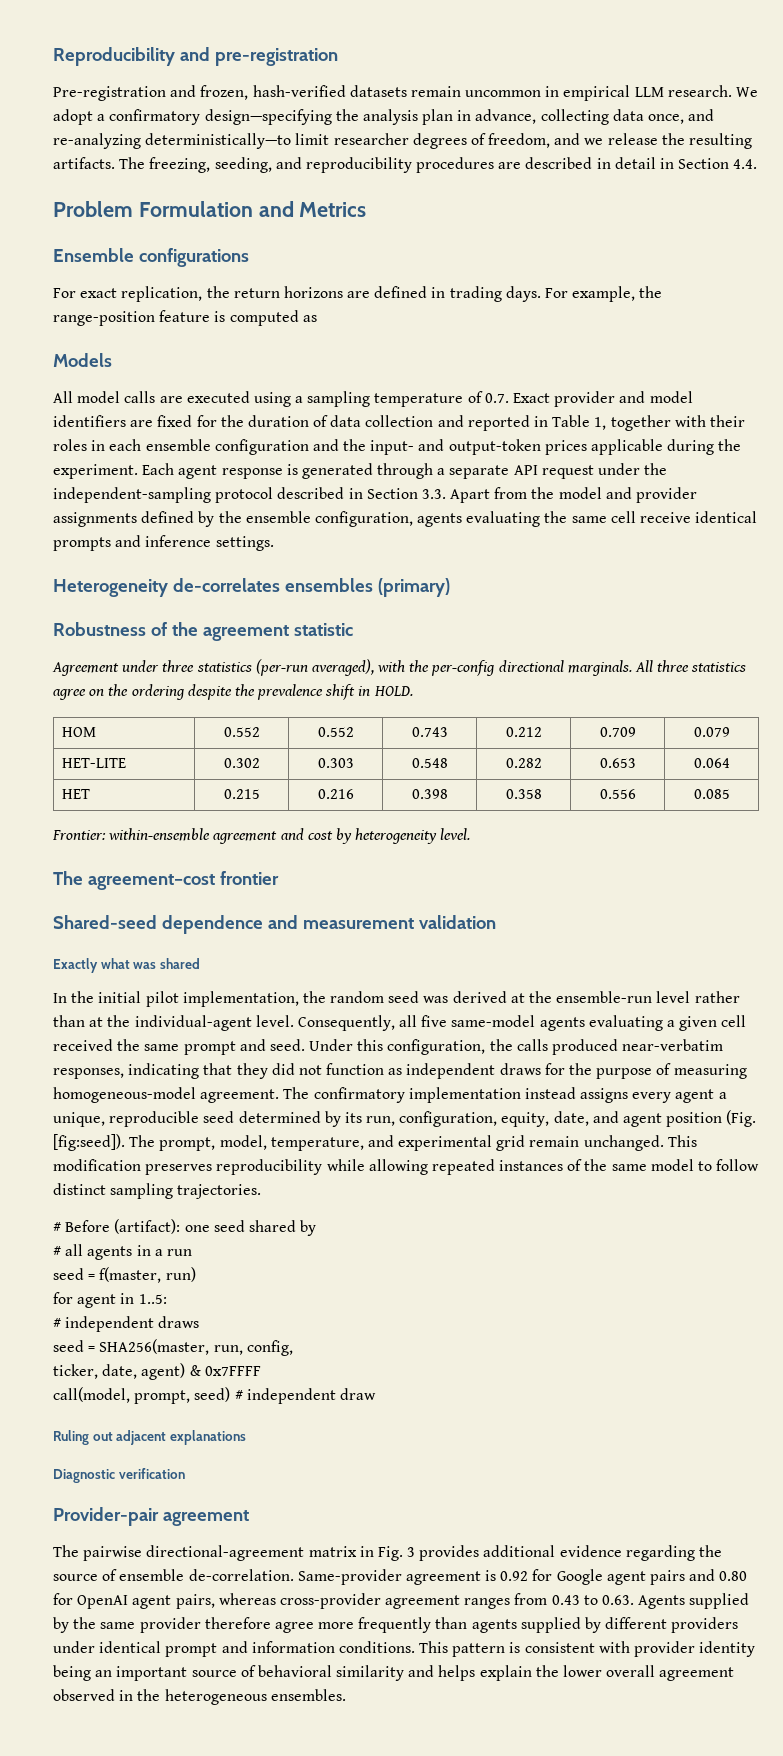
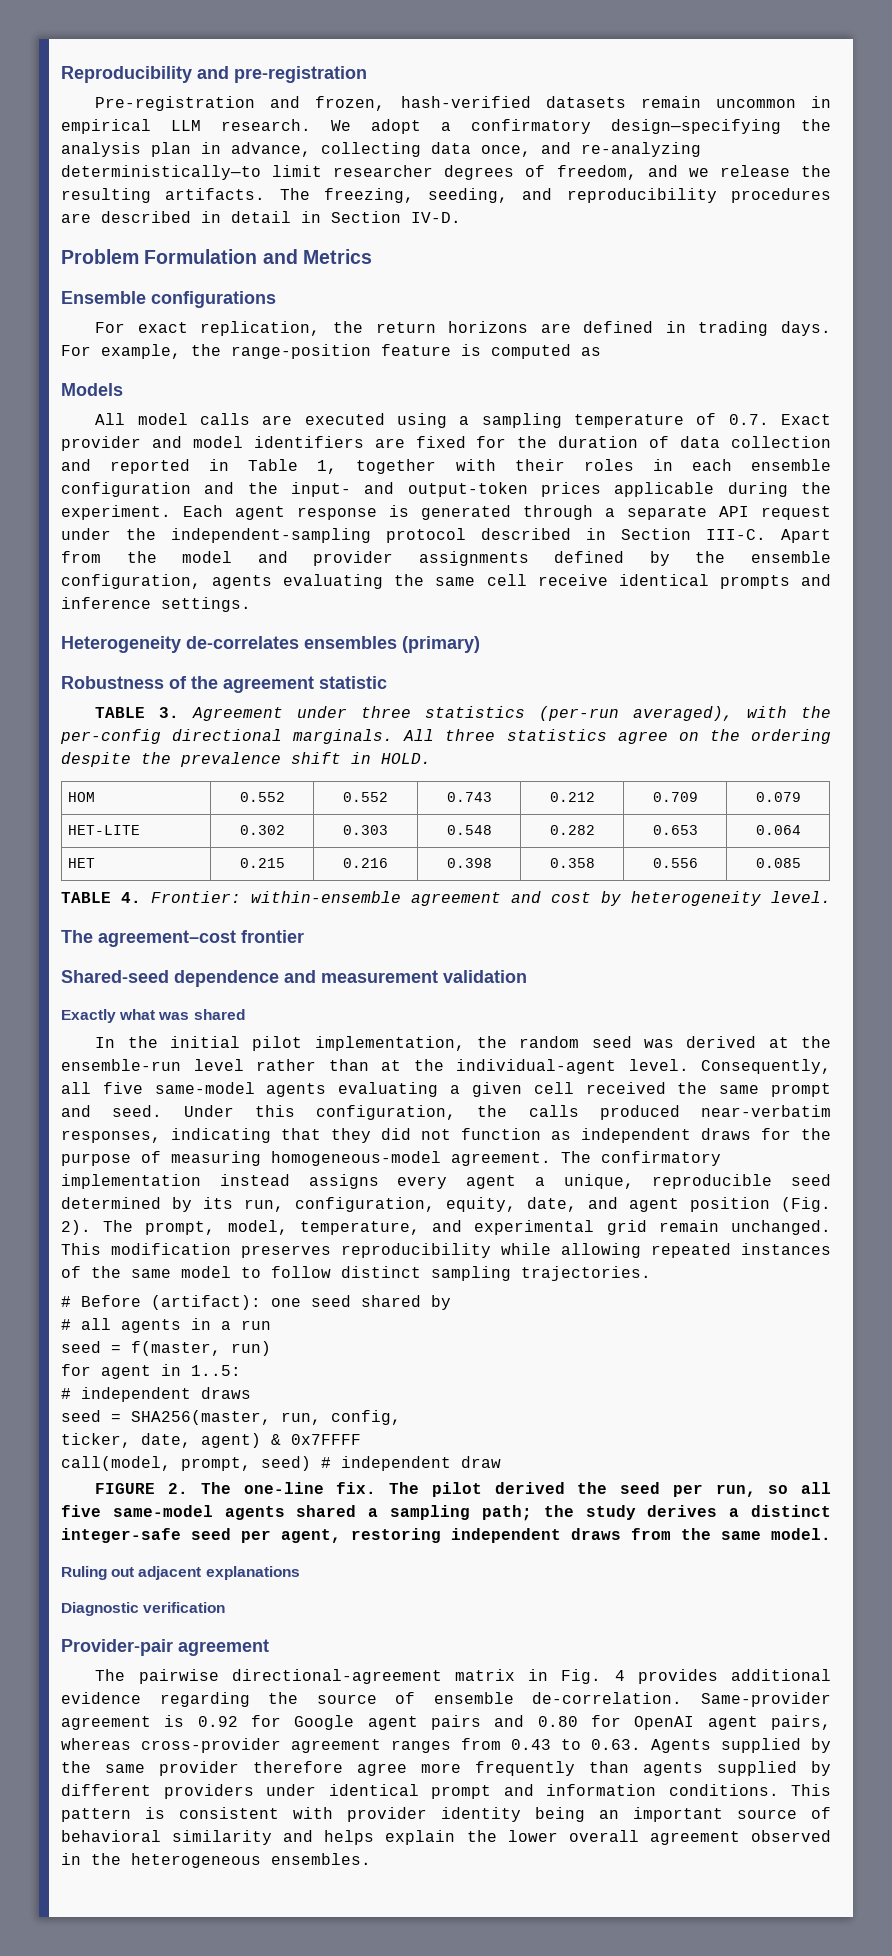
[733,159,758,169] 4.4. -> [411,212,461,223] IV-D.
[421,489,446,499] 3.3. -> [706,529,766,540] III-C.
(353, 629) none -> [95,707,180,718] TABLE 3.
(730, 794) none -> [61,892,141,903] TABLE 4.
[53,1134,125,1151] [fig:seed]). -> [61,1220,91,1235] 2).
(376, 1394) none -> [95,1482,832,1497] [61,1505,832,1521] [61,1528,831,1543] // FIGURE 2. The one-line fix. The pilot derived the seed per run, so all five same-model agents shared a sampling path; the study derives a distinct integer-safe seed per agent, restoring independent draws from the same model.
[407,1547,416,1557] 3 -> [614,1670,625,1681] 4

